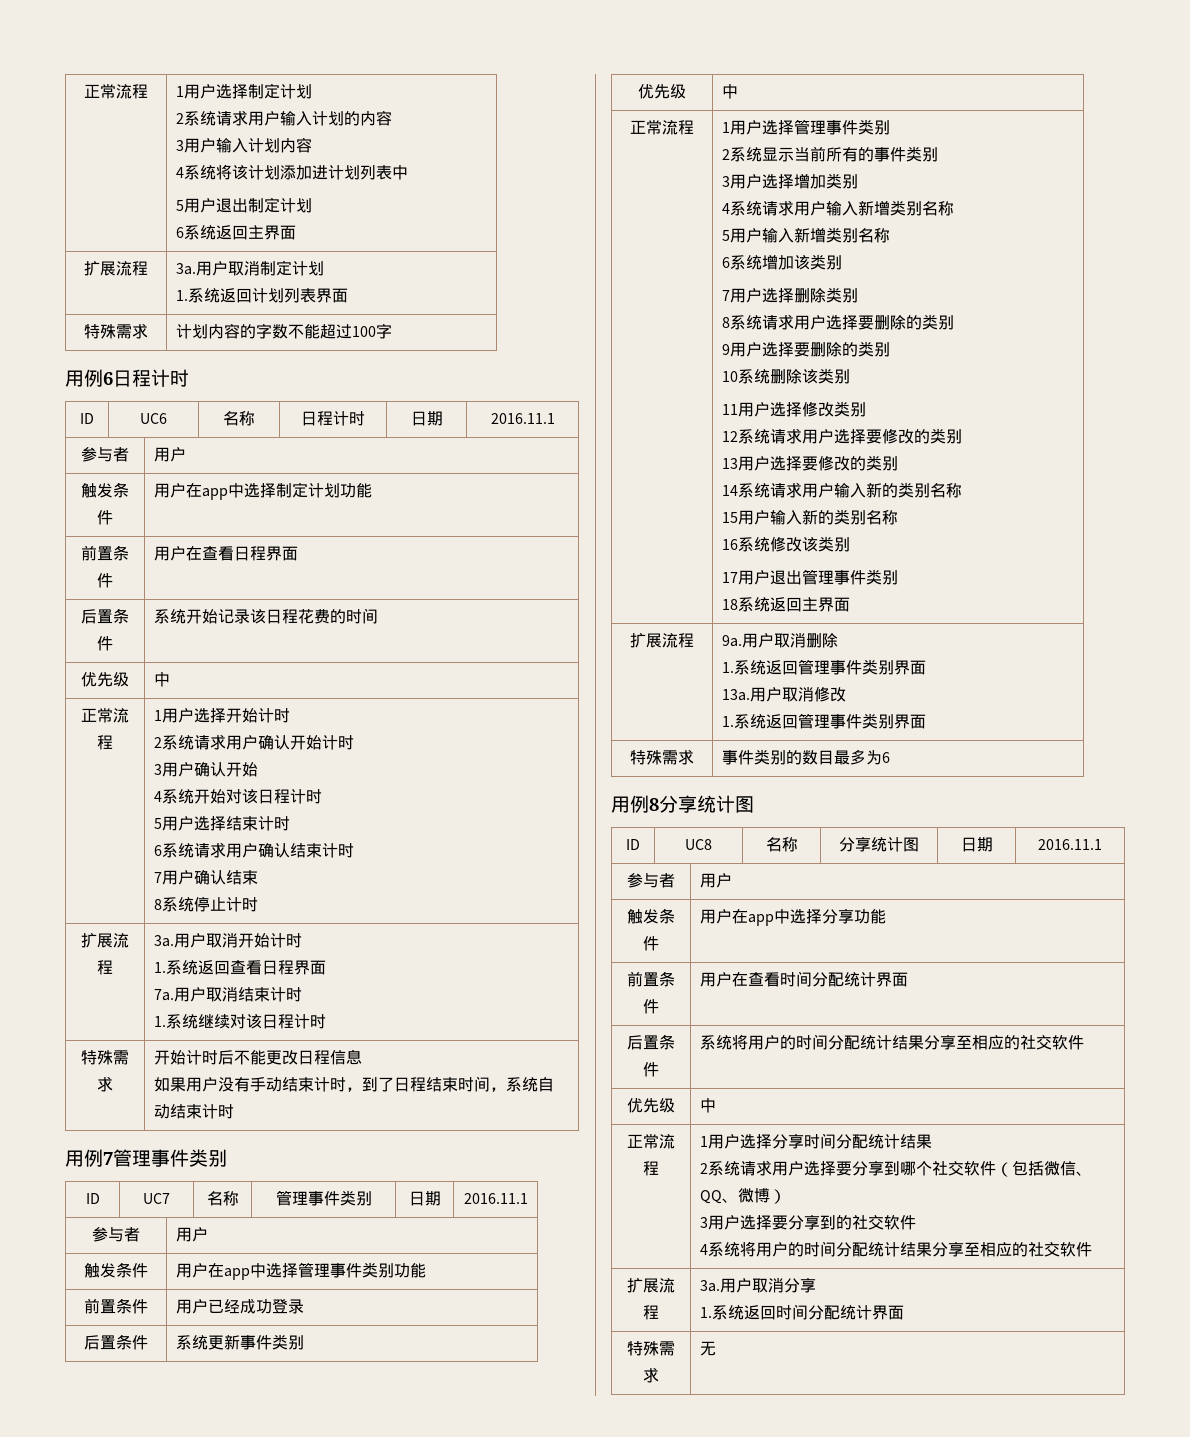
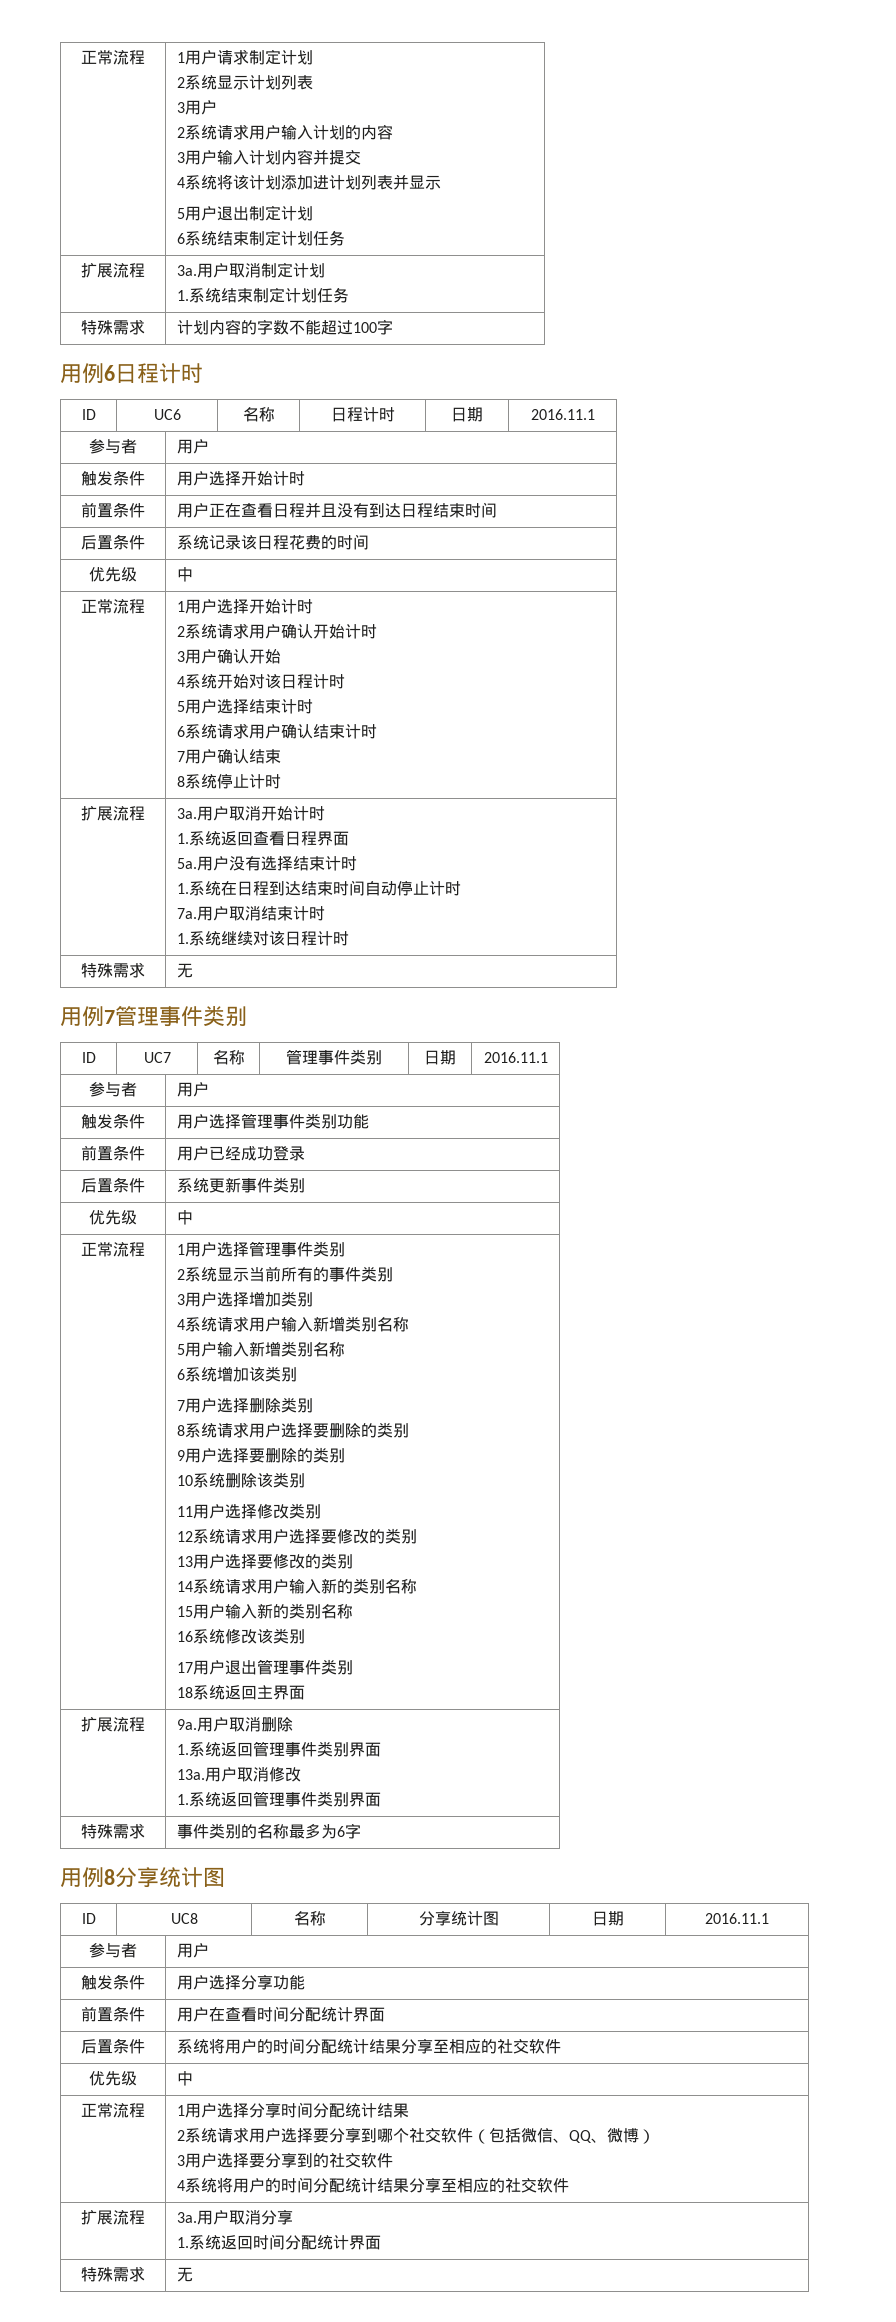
[84,84,148,99] [175,83,312,99] 正常流程 | 1用户选择制定计划 -> [81,50,145,65] [176,49,313,65] [176,75,313,90] [176,100,217,115] 正常流程 | 1用户请求制定计划 // 2系统显示计划列表 // 3用户
(312, 145) none -> [312,149,361,165] 并提交
[391,165,408,180] 中 -> [392,174,441,190] 并显示
[215,225,296,240] 返回主界面 -> [216,230,345,246] 结束制定计划任务
[219,288,348,303] 返回计划列表界面 -> [220,287,349,303] 结束制定计划任务
[185,482,372,500] [81,545,129,561] [97,573,113,588] [153,546,186,561] 在app中选择制定计划功能 // 前置条件 | 用户 -> [208,471,305,486] [81,502,145,518] [176,503,225,518] 选择开始计时 // 前置条件 | 用户正
[265,546,298,561] [81,608,129,624] [97,636,113,651] [153,609,218,624] 界面 // 后置条件 | 系统开始 -> [304,502,497,518] [81,534,145,550] [176,535,209,550] 并且没有到达日程结束时间 // 后置条件 | 系统
(326, 967) none -> [176,856,357,871] [176,880,461,896] // 5a.用户没有选择结束计时 // 1.系统在日程到达结束时间自动停止计时
[153,1049,362,1065] [153,1076,554,1092] [153,1104,234,1119] 开始计时后不能更改日程信息 // 如果用户没有手动结束计时，到了日程结束时间，系统自动结束计时 -> [176,963,193,978] 无
[207,1263,266,1280] 在app中 -> (209, 1121) none
[801,750,834,765] 数目 -> [256,1824,289,1839] 名称
(890, 757) none -> [344,1823,361,1839] 字
[731,909,790,926] 在app中 -> (209, 1982) none

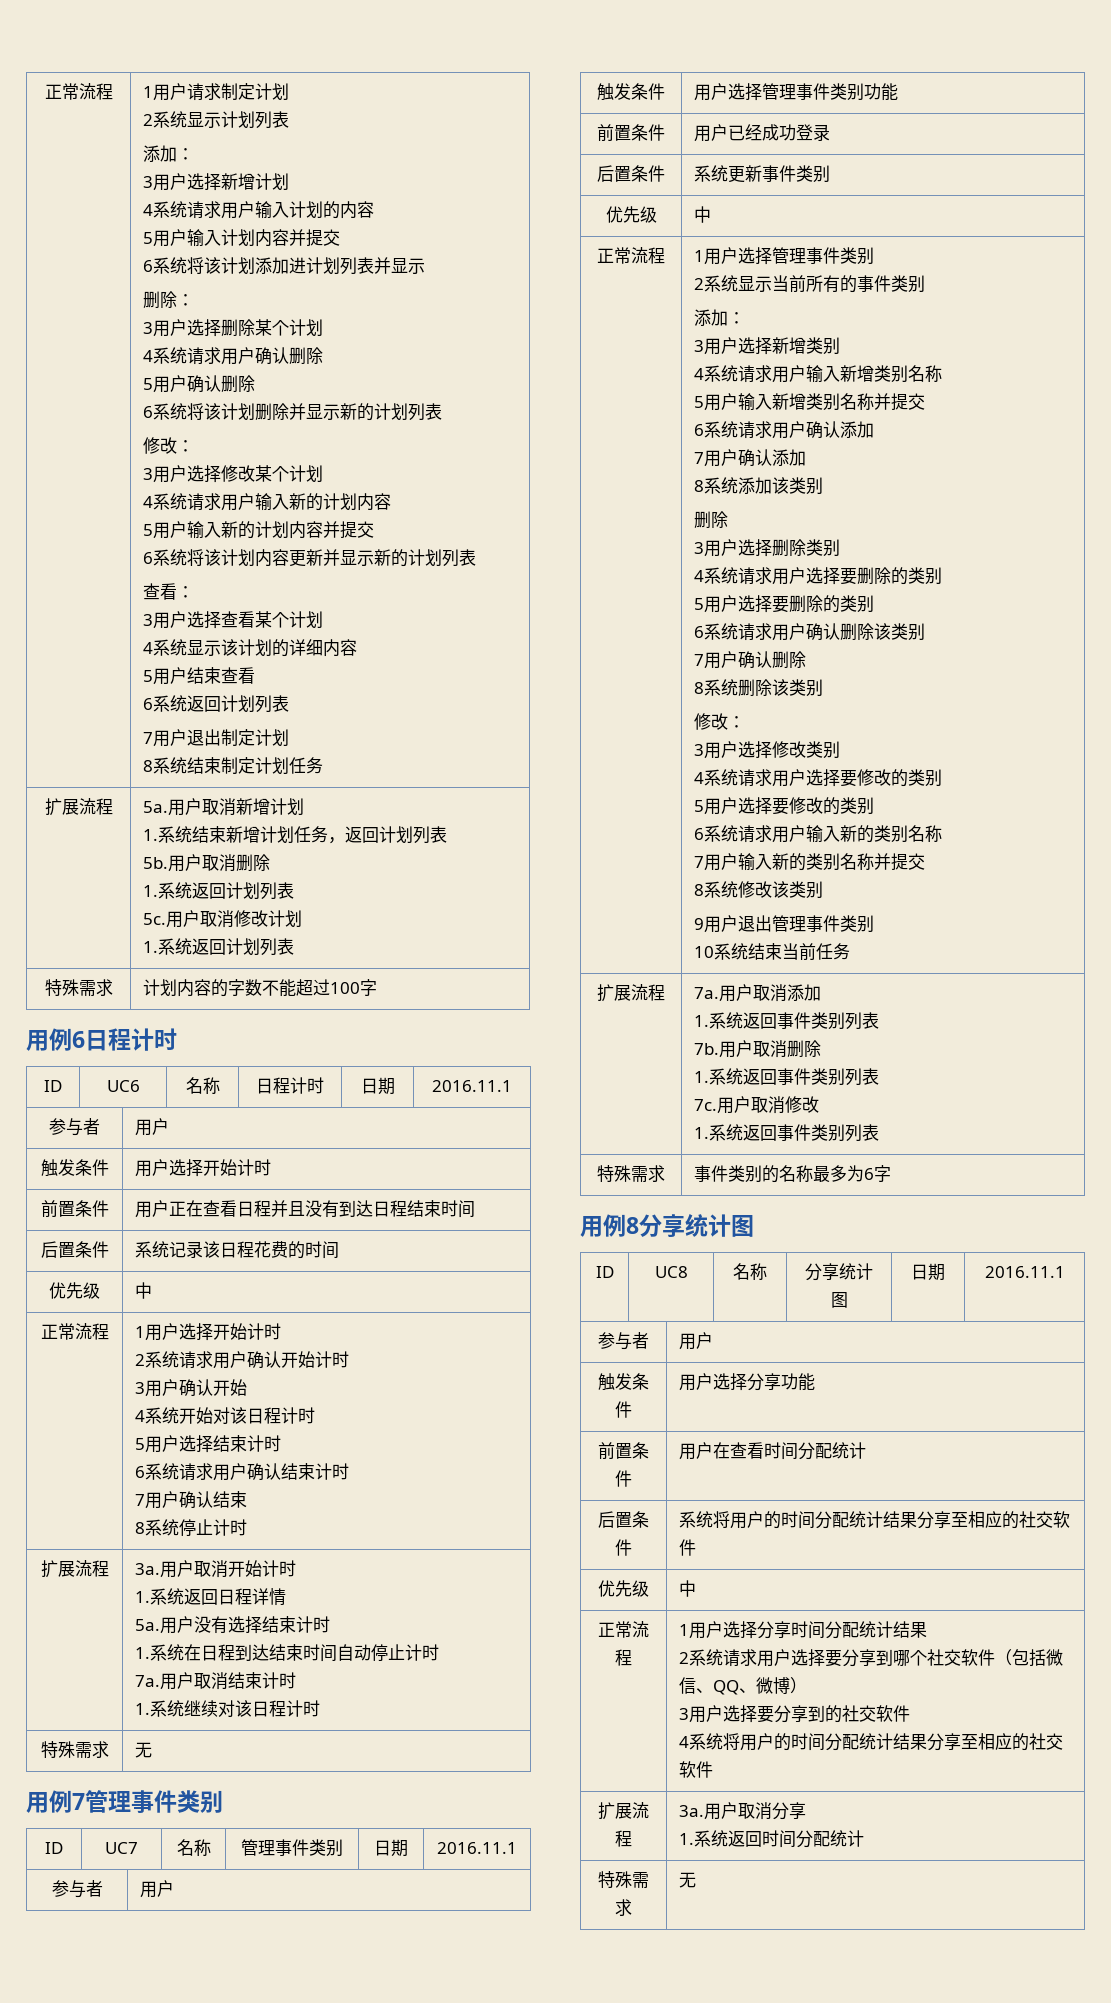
[176,100,217,115] [176,127,185,138] // 3用户 // 2 -> [142,145,194,162] [142,173,289,191] [142,204,153,216] // 添加： // 3用户选择新增计划 // 4
[176,152,185,163] 3 -> [142,232,153,244] 5
[176,177,185,188] 4 -> [142,260,153,272] 6
[176,208,185,219] 5 -> [142,291,194,309] [142,319,323,337] [142,347,323,365] [142,375,255,393] [142,403,442,421] [142,437,194,454] [142,465,323,483] [142,493,391,511] [142,521,374,539] [142,549,476,567] [142,583,194,600] [142,611,323,629] [142,639,357,657] [142,667,255,685] [142,695,289,713] [142,732,153,744] 删除： // 3用户选择删除某个计划 // 4系统请求用户确认删除 // 5用户确认删除 // 6系统将该计划删除并显示新的计划列表 // 修改： // 3用户选择修改某个计划 // 4系统请求用户输入新的计划内容 // 5用户输入新的计划内容并提交 // 6系统将该计划内容更新并显示新的计划列表 // 查看： // 3用户选择查看某个计划 // 4系统显示该计划的详细内容 // 5用户结束查看 // 6系统返回计划列表 // 7
[176,233,185,244] 6 -> [142,760,153,772] 8
[176,262,293,278] 3a.用户取消制定 -> [142,798,270,816] 5a.用户取消新增
[252,287,349,303] 制定计划任务 -> [225,826,447,844] [142,854,270,872] [142,882,294,900] [142,910,302,928] [142,938,294,956] 新增计划任务，返回计划列表 // 5b.用户取消删除 // 1.系统返回计划列表 // 5c.用户取消修改计划 // 1.系统返回计划列表
[252,831,349,846] 查看日程界面 -> [217,1588,286,1606] 日程详情
[176,1291,281,1307] // 3用户选择增加 -> [693,309,745,326] [693,337,806,355] // 添加： // 3用户选择新增
[176,1366,233,1382] // 6系统增 -> [873,393,925,411] [693,421,874,439] [693,449,806,467] [693,477,755,494] 并提交 // 6系统请求用户确认添加 // 7用户确认添加 // 8系统添
[176,1400,185,1411] 7 -> [693,511,728,529] [693,542,704,554] 删除 // 3
[176,1425,185,1436] 8 -> [693,570,704,582] 4
[176,1447,345,1463] [176,1475,193,1486] 9用户选择要删除的类别 // 10 -> [693,595,874,613] [693,623,925,641] [693,651,806,669] [693,682,704,694] 5用户选择要删除的类别 // 6系统请求用户确认删除该类别 // 7用户确认删除 // 8
[176,1506,193,1517] 11 -> [693,713,745,730] [693,744,704,756] 修改： // 3
[176,1531,193,1542] 12 -> [693,772,704,784] 4
[176,1553,353,1569] [176,1581,193,1592] 13用户选择要修改的类别 // 14 -> [693,797,874,815] [693,828,704,840] 5用户选择要修改的类别 // 6
[176,1603,353,1619] [176,1631,193,1642] 15用户输入新的类别名称 // 16 -> [693,853,925,871] [693,884,704,896] 7用户输入新的类别名称并提交 // 8
[176,1662,193,1673] 17 -> [693,918,704,930] 9
[176,1685,305,1700] [81,1717,145,1732] [176,1717,293,1732] [176,1741,381,1757] [176,1769,205,1780] 18系统返回主界面 // 扩展流程 | 9a.用户取消删除 // 1.系统返回管理事件类别界面 // 13a. -> [693,943,850,961] [597,984,665,1002] [693,984,821,1002] [693,1012,879,1030] [693,1040,821,1058] [693,1068,879,1086] [693,1099,717,1111] 10系统结束当前任务 // 扩展流程 | 7a.用户取消添加 // 1.系统返回事件类别列表 // 7b.用户取消删除 // 1.系统返回事件类别列表 // 7c.
[252,1791,381,1807] 管理事件类别界面 -> [776,1124,879,1142] 事件类别列表
[352,2007,385,2022] 界面 -> (866, 1450) none
[348,2235,381,2250] 界面 -> (864, 1838) none

